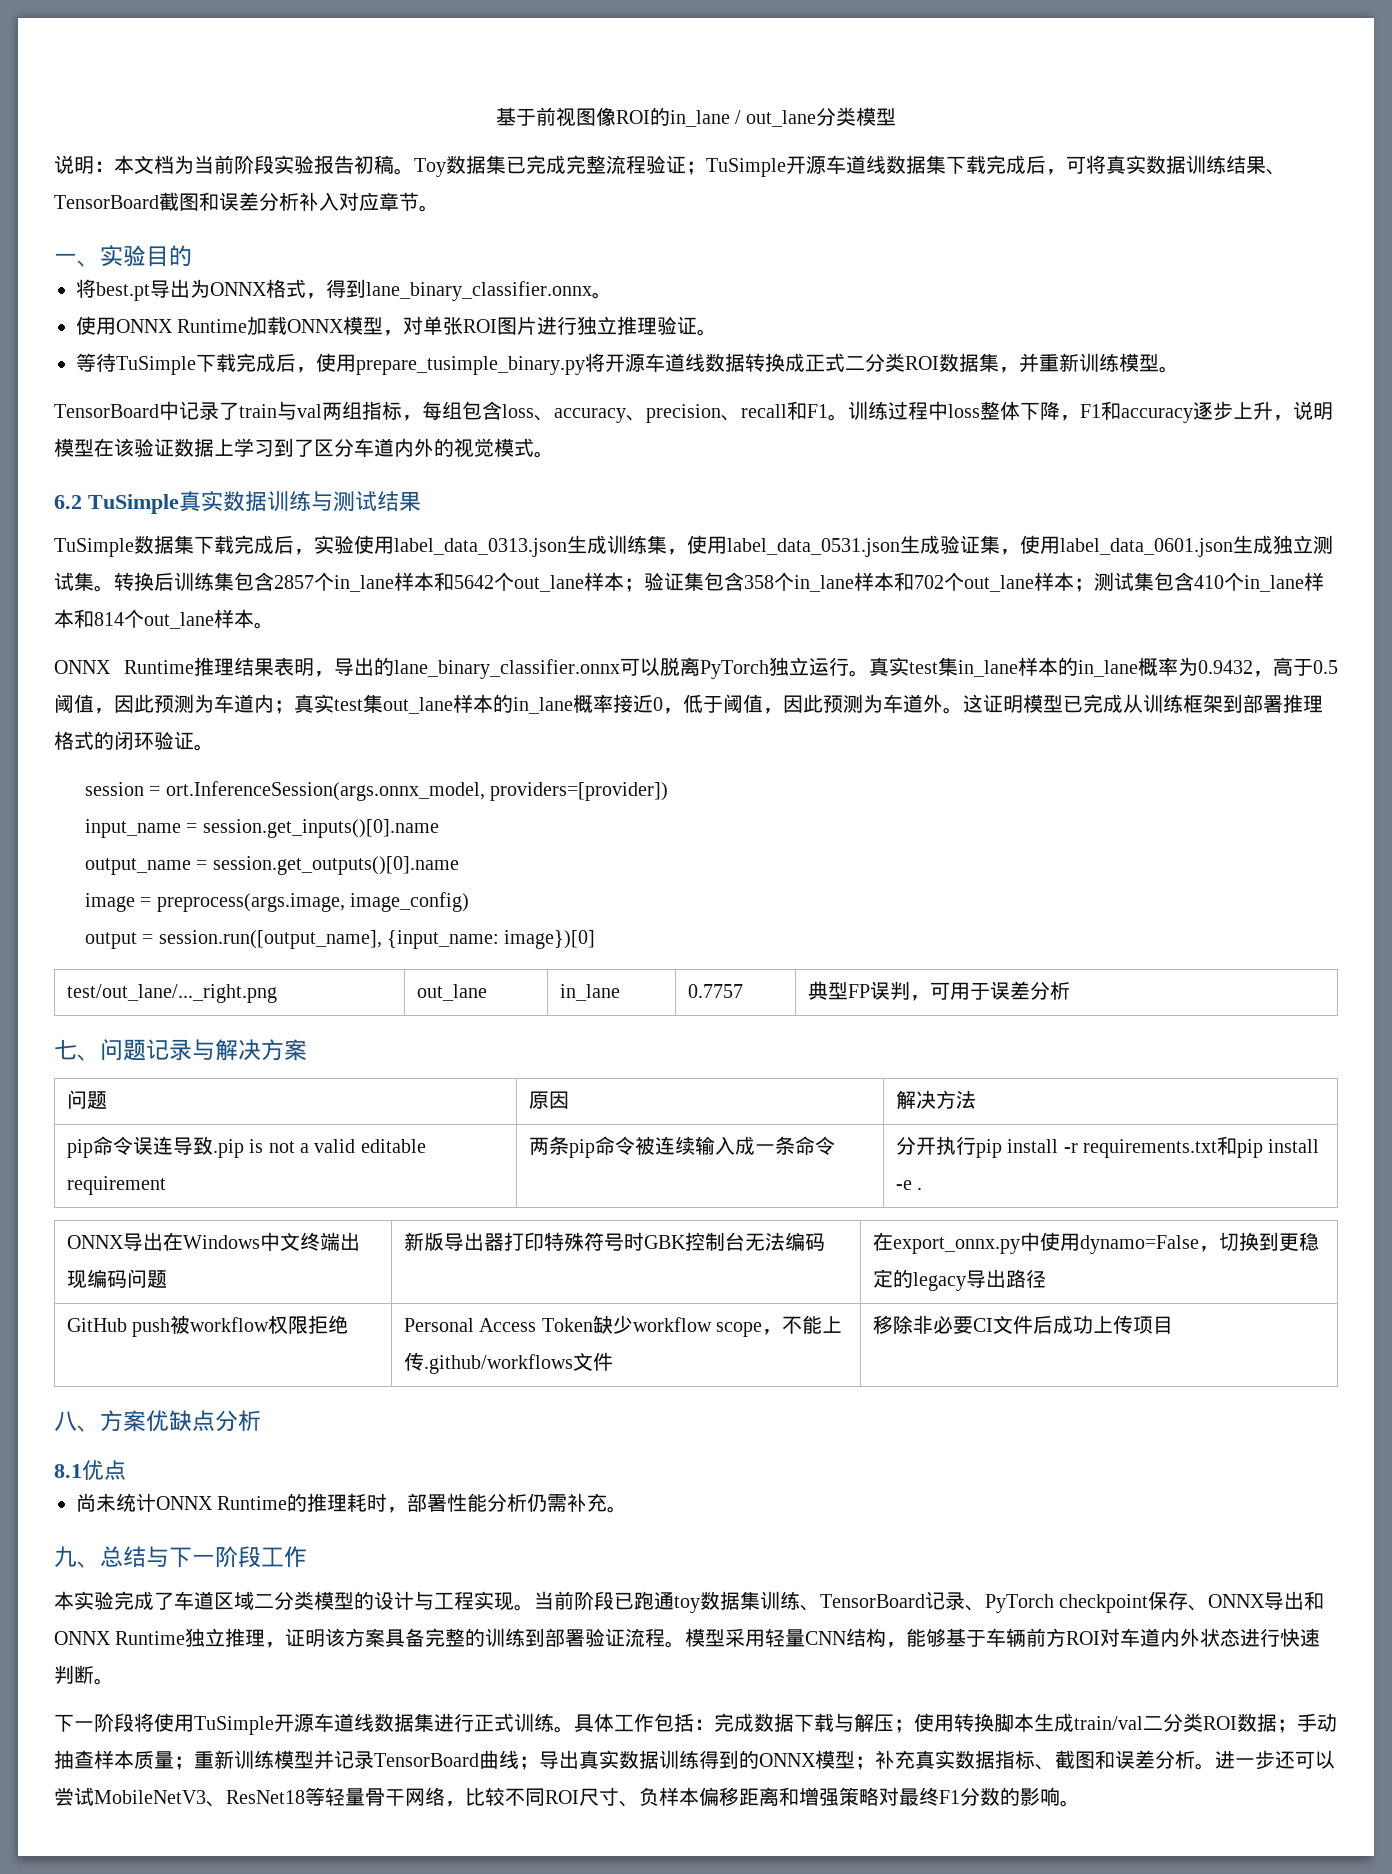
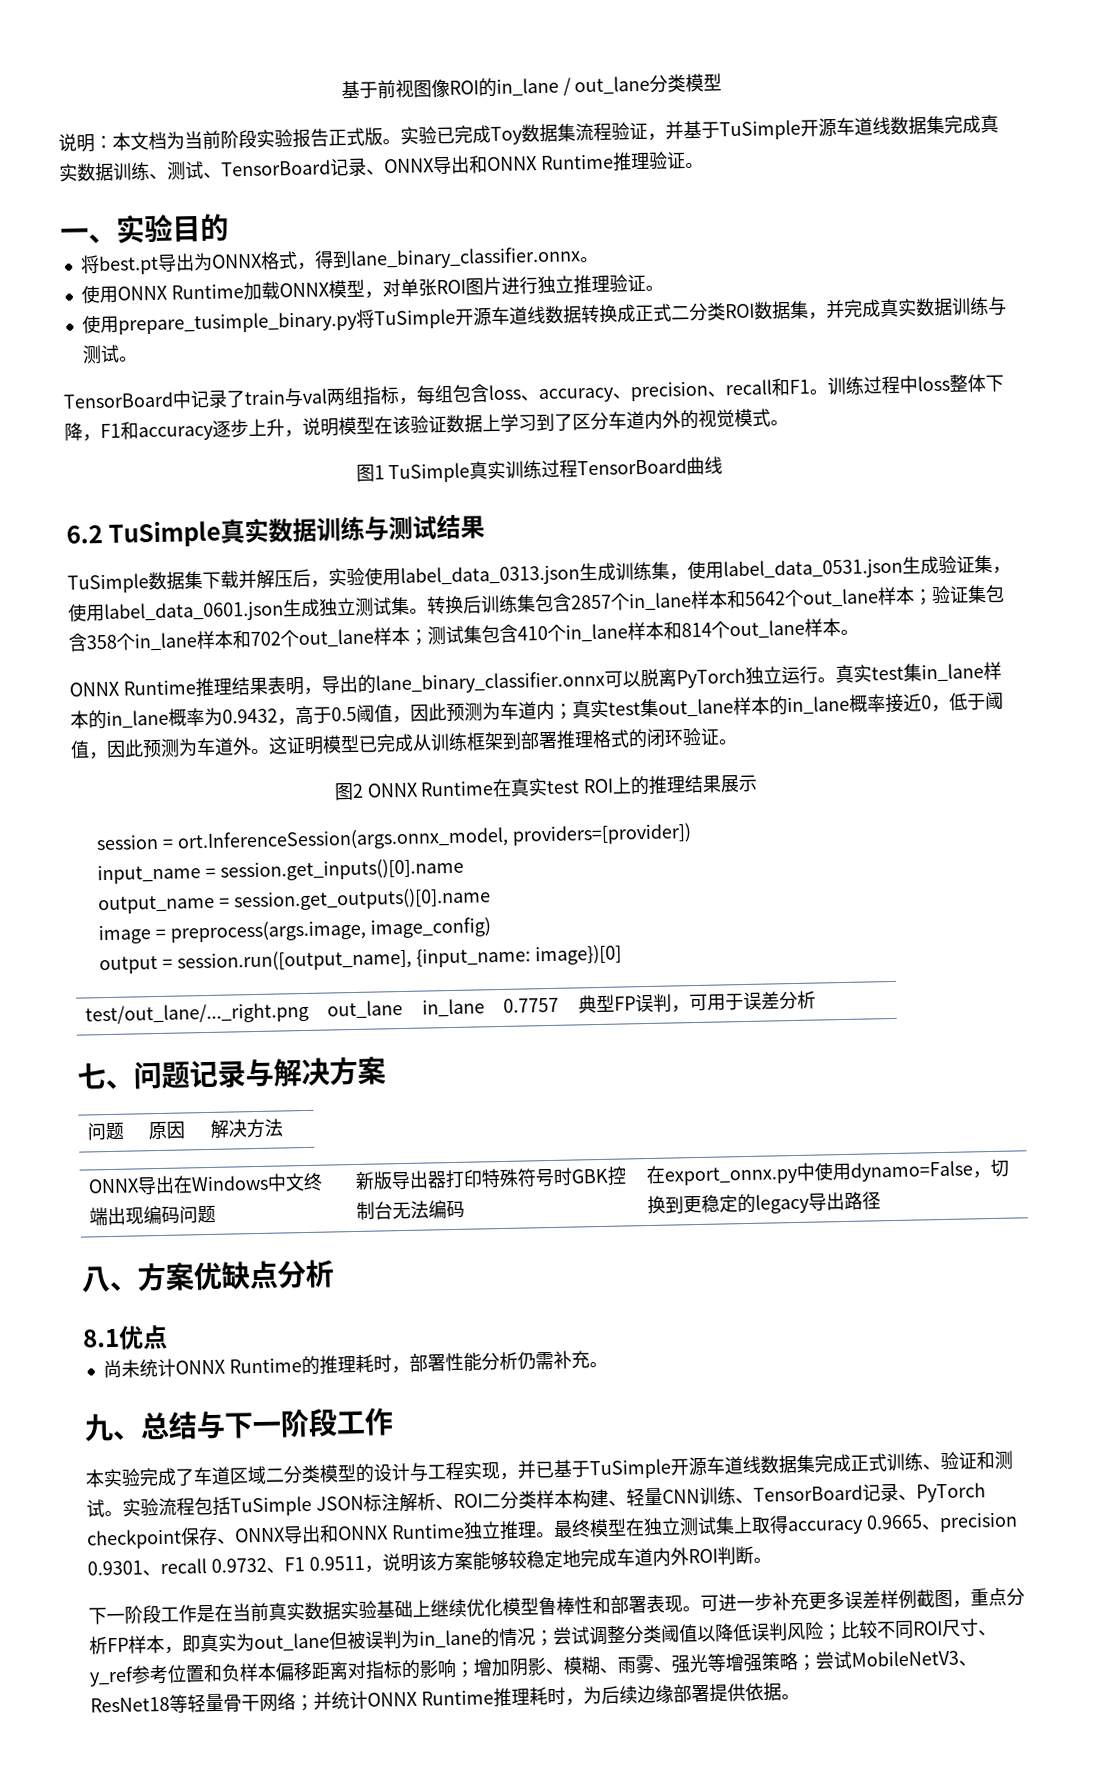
[354,155,1286,177] [54,192,419,211] 初稿。Toy数据集已完成完整流程验证；TuSimple开源车道线数据集下载完成后，可将真实数据训练结果、TensorBoard截图和误差分析补入对应章节 -> [328,114,999,146] [59,151,686,182] 正式版。实验已完成Toy数据集流程验证，并基于TuSimple开源车道线数据集完成真实数据训练、测试、TensorBoard记录、ONNX导出和ONNX Runtime推理验证
[76,353,316,375] 等待TuSimple下载完成后， -> (664, 288) none
(605, 362) none -> [373,308,456,330] TuSimple
[1039,353,1159,372] 重新训练模型 -> [843,296,1007,318] [81,344,120,365] 完成真实数据训练与测试
(554, 454) none -> [355,456,724,484] // 图1 TuSimple真实训练过程TensorBoard曲线
[234,535,274,554] 完成 -> [238,569,293,589] 并解压
(214, 747) none -> [333,774,759,801] // 图2 ONNX Runtime在真实test ROI上的推理结果展示
[66,1136,426,1158] [66,1176,166,1195] [528,1136,835,1158] [895,1136,1320,1158] [895,1180,923,1190] // pip命令误连导致.pip is not a valid editable requirement | 两条pip命令被连续输入成一条命令 | 分开执行pip install -r requirements.txt和pip install -e . -> (284, 1127) none
[66,1315,349,1337] [403,1315,842,1337] [403,1352,613,1374] [872,1315,1173,1334] // GitHub push被workflow权限拒绝 | Personal Access Token缺少workflow scope，不能上传.github/workflows文件 | 移除非必要CI文件后成功上传项目 -> (882, 1200) none
[514,1591,760,1613] 。当前阶段已跑通toy数据集 -> [499,1450,1013,1481] [86,1487,700,1518] ，并已基于TuSimple开源车道线数据集完成正式训练、验证和测试。实验流程包括TuSimple JSON标注解析、ROI二分类样本构建、轻量CNN
[265,1628,1321,1648] [54,1665,114,1685] [54,1713,1337,1735] [54,1750,1335,1770] ，证明该方案具备完整的训练到部署验证流程。模型采用轻量CNN结构，能够基于车辆前方ROI对车道内外状态进行快速判断。 // 下一阶段将使用TuSimple开源车道线数据集进行正式训练。具体工作包括：完成数据下载与解压；使用转换脚本生成train/val二分类ROI数据；手动抽查样本质量；重新训练模型并记录TensorBoard曲线；导出真实数据训练得到的ONNX模型；补充真实数据指标、截图和误差分析。进一步还可以 -> [535,1511,1018,1539] [87,1545,772,1577] [88,1587,1025,1625] [89,1618,997,1655] [89,1652,816,1687] 。最终模型在独立测试集上取得accuracy 0.9665、precision 0.9301、recall 0.9732、F1 0.9511，说明该方案能够较稳定地完成车道内外ROI判断。 // 下一阶段工作是在当前真实数据实验基础上继续优化模型鲁棒性和部署表现。可进一步补充更多误差样例截图，重点分析FP样本，即真实为out_lane但被误判为in_lane的情况；尝试调整分类阈值以降低误判风险；比较不同ROI尺寸、y_ref参考位置和负样本偏移距离对指标的影响；增加阴影、模糊、雨雾、强光等增强策略；
[445,1787,1060,1807] ，比较不同ROI尺寸、负样本偏移距离和增强策略对最终F1分数的影响 -> [295,1682,782,1712] ；并统计ONNX Runtime推理耗时，为后续边缘部署提供依据

